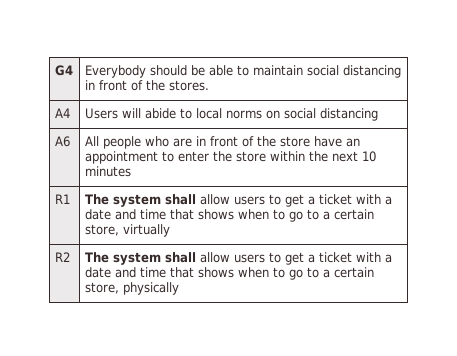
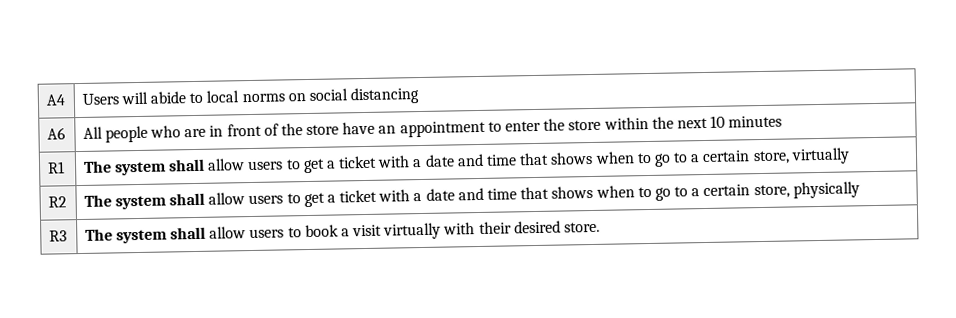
[54,65,73,76] [84,65,401,78] [84,80,209,91] G4 | Everybody should be able to maintain social distancing in front of the stores. // -> (45, 100) none
(179, 288) none -> [48,230,67,242] [84,220,600,244] // R3 | The system shall allow users to book a visit virtually with their desired store.

